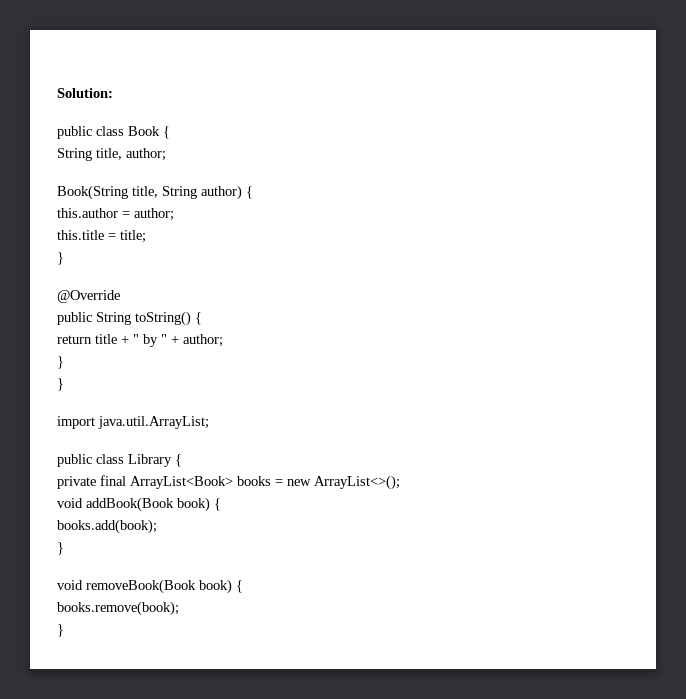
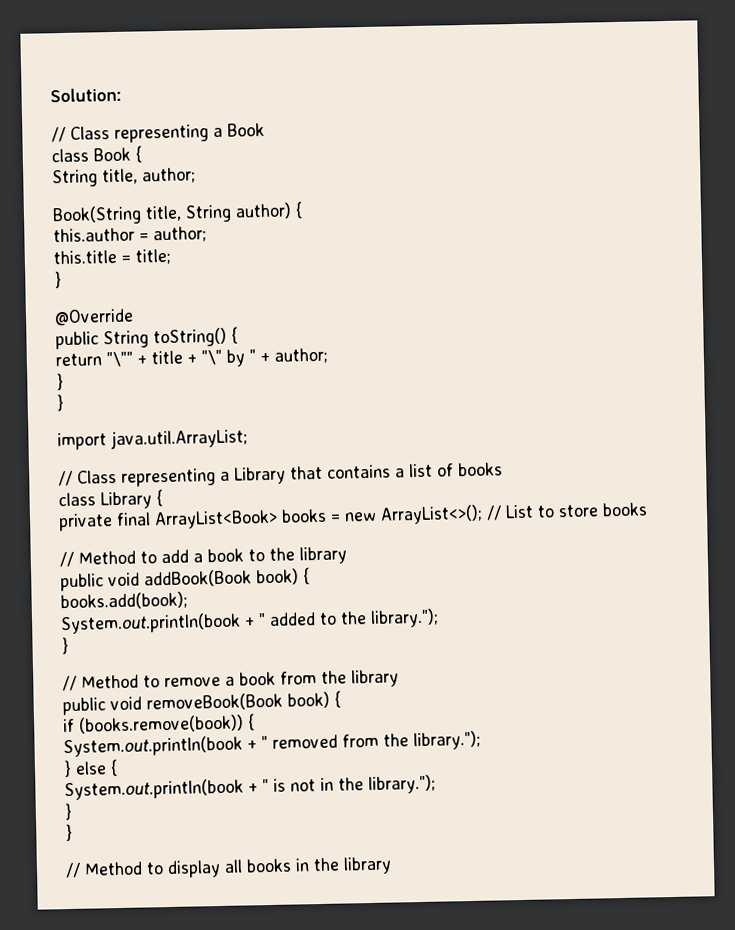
[57,126,92,139] public -> [51,122,265,143] // Class representing a Book //
(92, 339) none -> [106,351,147,368] "\"" +
[133,334,139,344] " -> [201,349,222,366] "\"
[57,454,92,467] public -> [58,462,503,487] // Class representing a Library that contains a list of books //
(400, 482) // -> [486,502,648,521] [59,546,347,568] [60,573,104,592] // List to store books // // Method to add a book to the library // public
[57,542,64,555] [57,579,243,594] [57,601,179,616] [57,624,64,637] } // void removeBook(Book book) { // books.remove(book); // } -> [60,608,439,635] [61,636,69,655] [62,669,399,692] [62,690,341,716] [62,713,255,734] [63,730,481,758] [63,759,118,778] [64,774,436,801] [64,802,73,821] [65,823,73,842] [65,856,392,879] System.out.println(book + " added to the library."); // } // // Method to remove a book from the library // public void removeBook(Book book) { // if (books.remove(book)) { // System.out.println(book + " removed from the library."); // } else { // System.out.println(book + " is not in the library."); // } // } // // Method to display all books in the library

